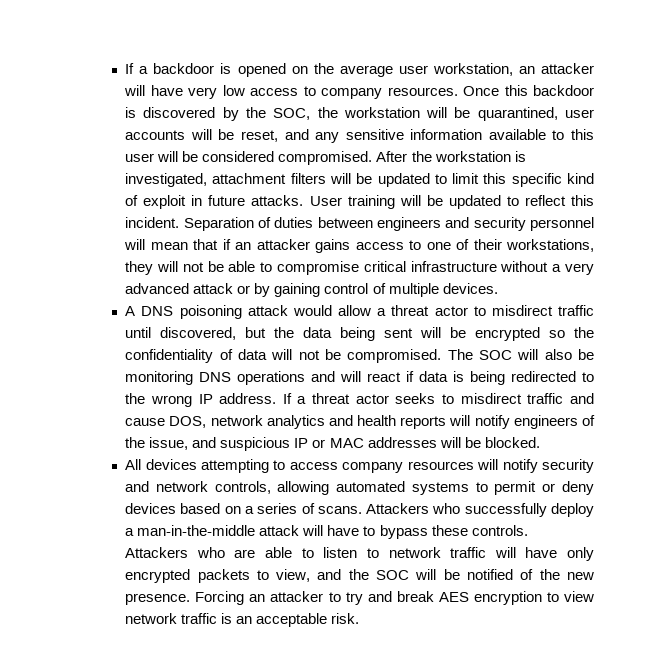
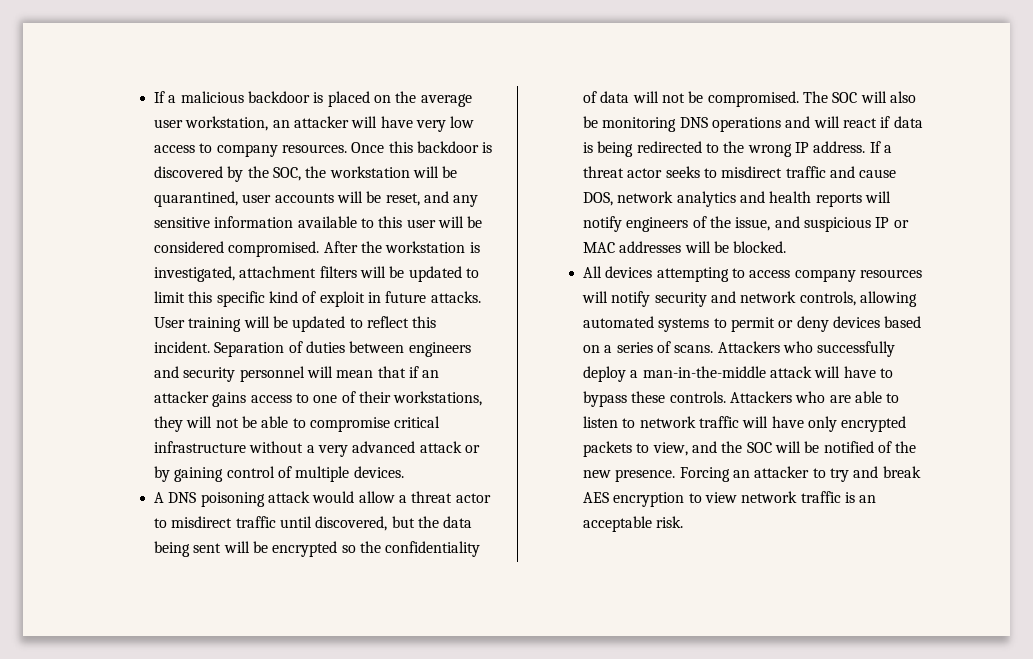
[125,63,286,77] If a backdoor is opened -> [153,91,370,107] If a malicious backdoor is placed

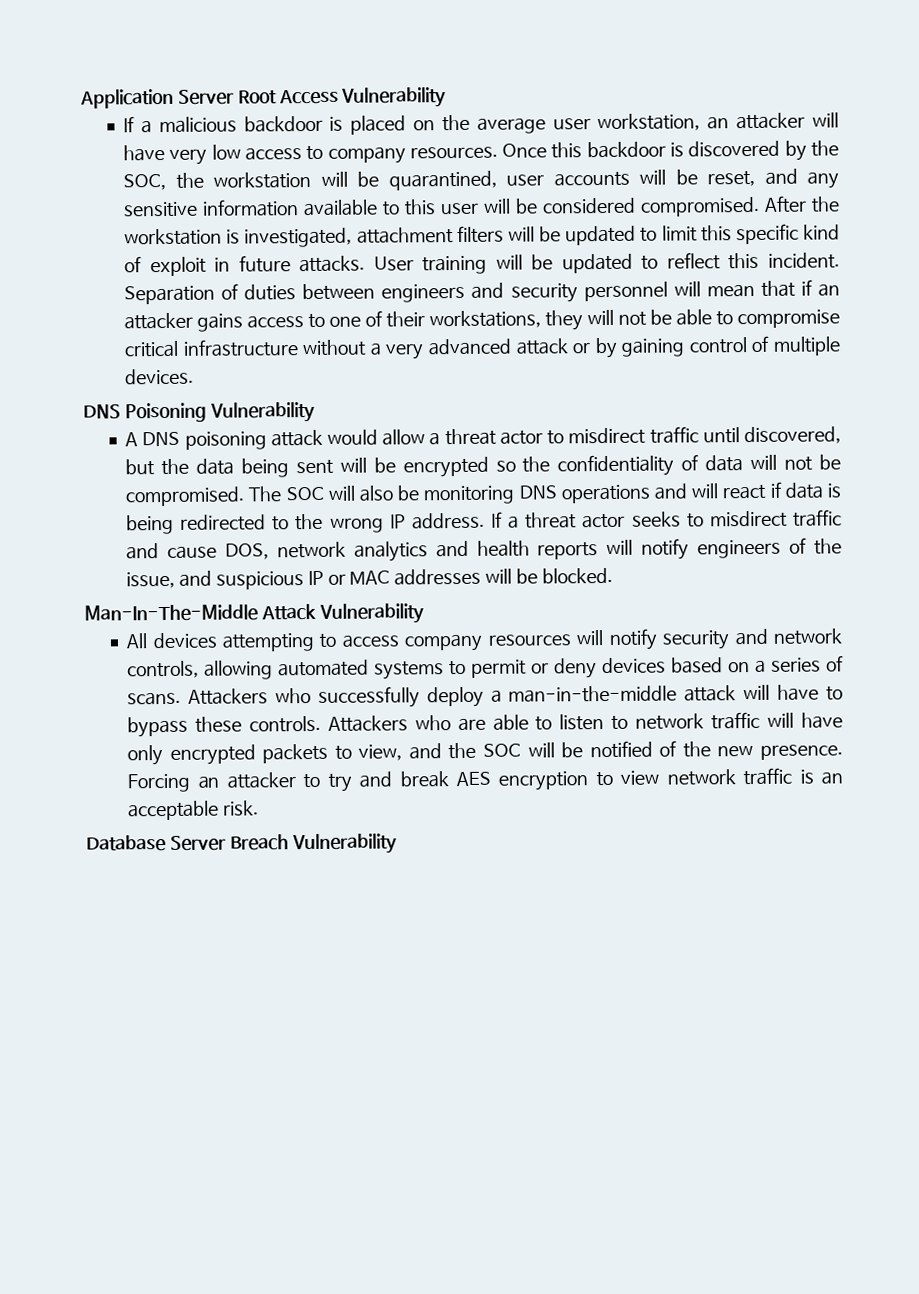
(153, 97) none -> [80,87,447,109] Application Server Root Access Vulnerability //
(404, 472) none -> [83,401,315,423] // DNS Poisoning Vulnerability
(787, 247) none -> [84,603,424,624] // Man-In-The-Middle Attack Vulnerability
(684, 522) none -> [86,833,397,855] // Database Server Breach Vulnerability

